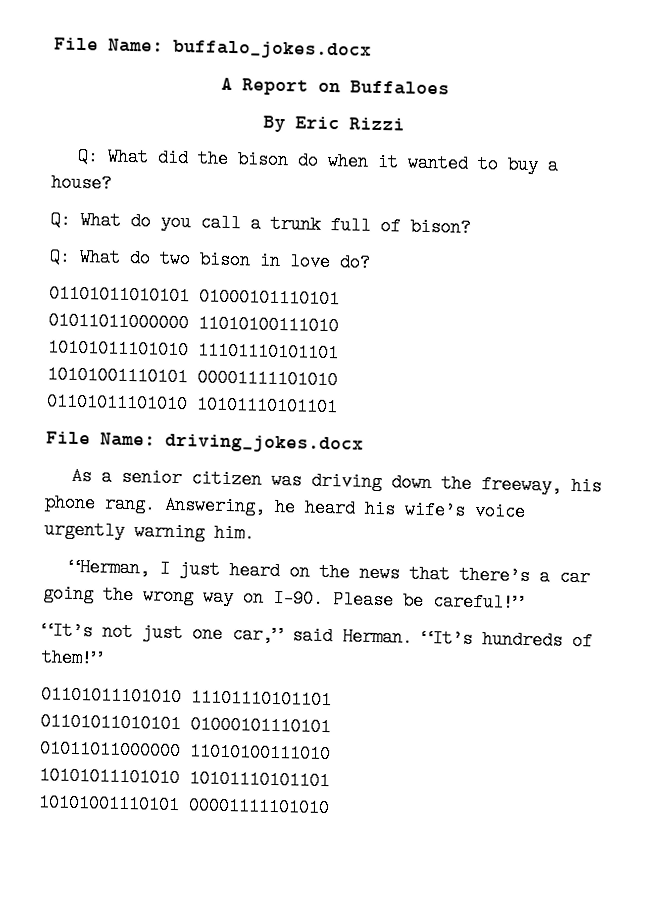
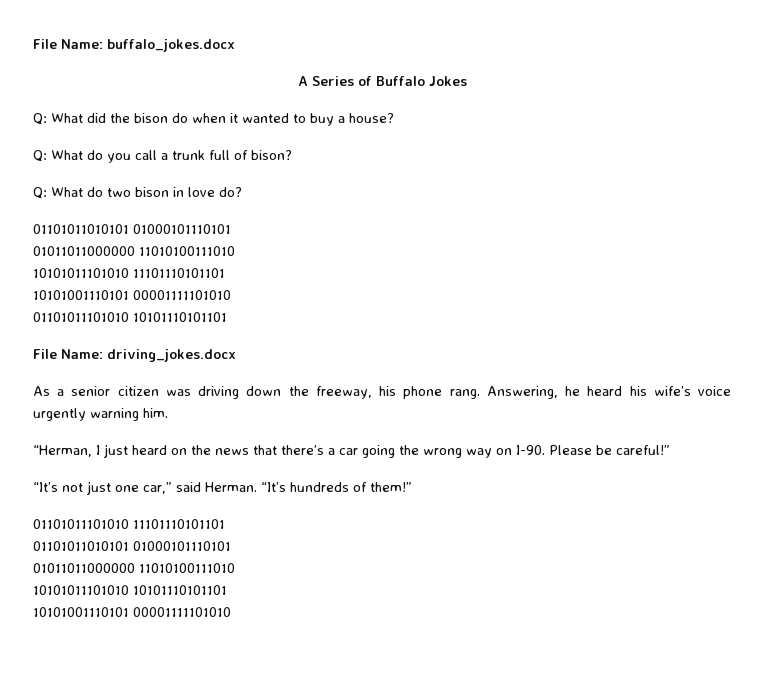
[241,78,450,96] [263,115,405,133] Report on Buffaloes // By Eric Rizzi -> [311,76,467,86] Series of Buffalo Jokes

